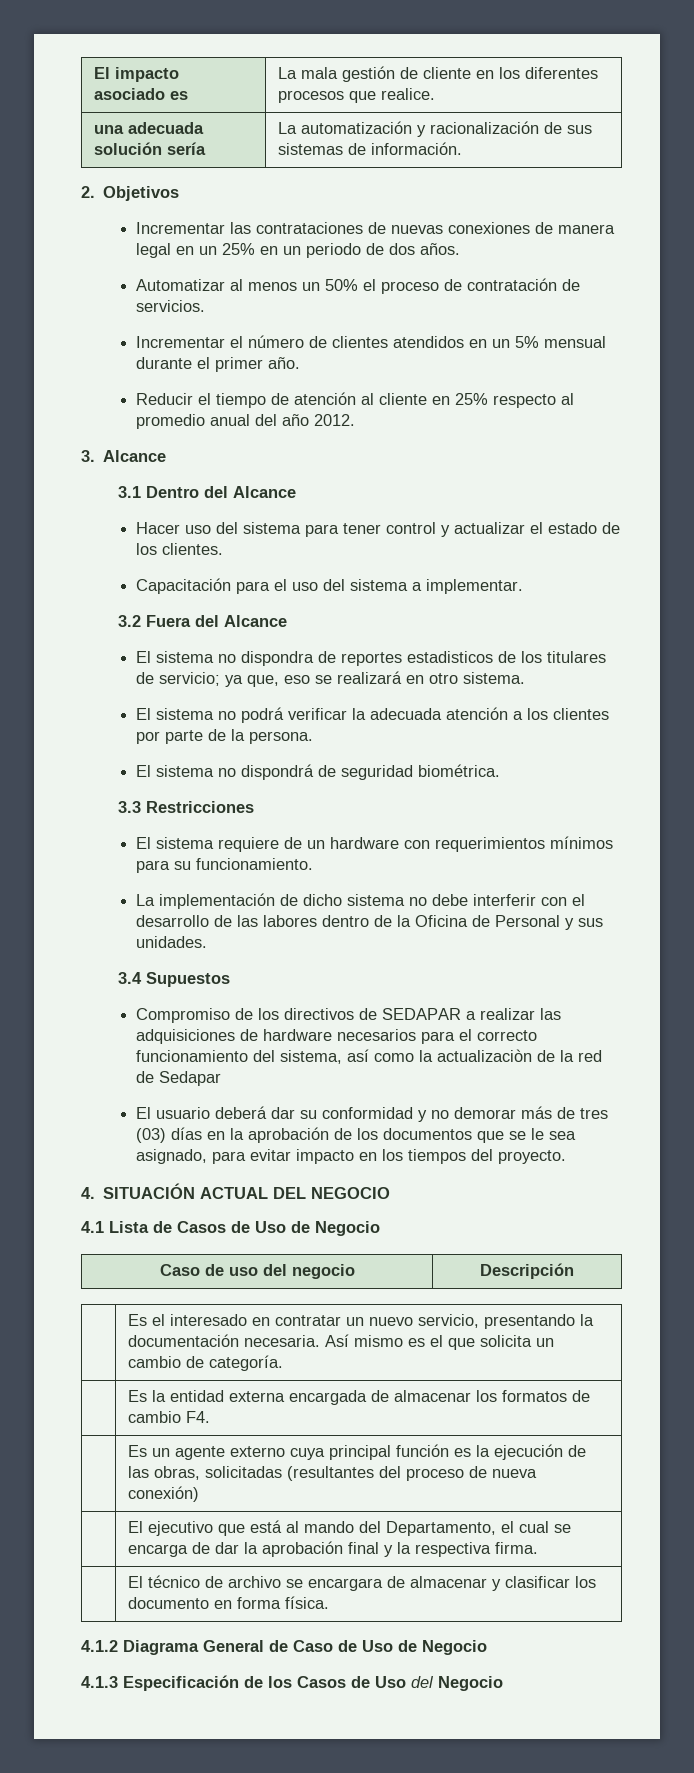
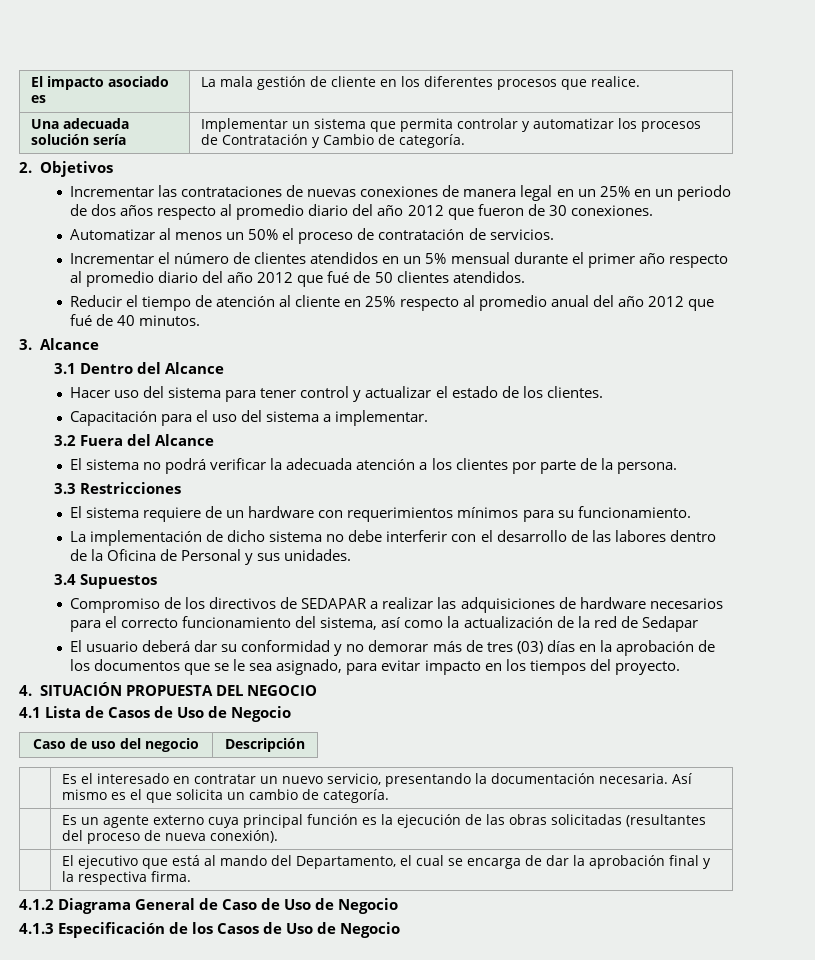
[94,125,125,134] una -> [30,119,59,129] Una
[278,121,593,137] [278,142,463,155] La automatización y racionalización de sus sistemas de información. -> [200,118,701,132] [200,134,465,148] Implementar un sistema que permita controlar y automatizar los procesos de Contratación y Cambio de categoría.
[420,243,461,255] años. -> [120,204,653,220] años respecto al promedio diario del año 2012 que fueron de 30 conexiones.
[268,357,301,369] año. -> [638,253,728,268] [70,271,525,287] año respecto al promedio diario del año 2012 que fué de 50 clientes atendidos.
[314,414,356,426] 2012. -> [647,296,714,311] [70,314,201,326] 2012 que fué de 40 minutos.
[136,651,607,666] [136,671,526,687] // El sistema no dispondra de reportes estadisticos de los titulares de servicio; ya que, eso se realizará en otro sistema. -> (214, 440) none
[136,764,501,780] // El sistema no dispondrá de seguridad biométrica. -> (677, 468) none
[437,1049,533,1062] actualizaciòn -> [463,616,553,628] actualización
[200,1187,269,1199] ACTUAL -> [125,685,213,696] PROPUESTA
[128,1390,591,1405] [128,1411,211,1423] // | Es la entidad externa encargada de almacenar los formatos de cambio F4. -> (389, 796) none
[154,1466,201,1480] obras, -> [508,814,547,825] obras
[128,1486,200,1502] conexión) -> [209,830,278,843] conexión).
[128,1575,597,1591] [128,1596,330,1609] // | El técnico de archivo se encargara de almacenar y clasificar los documento en forma física. -> (191, 876) none
[411,1676,434,1688] del -> [317,922,337,934] de

